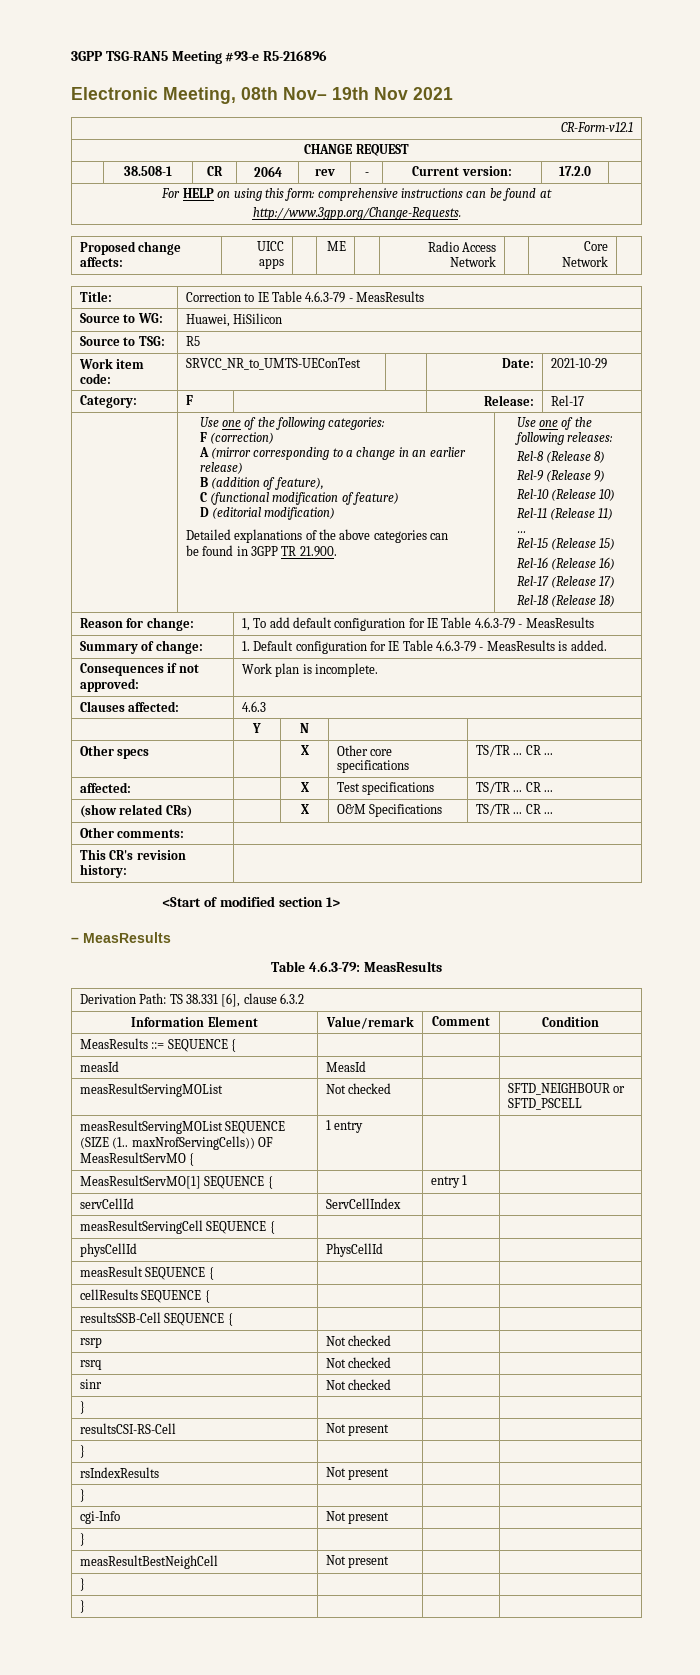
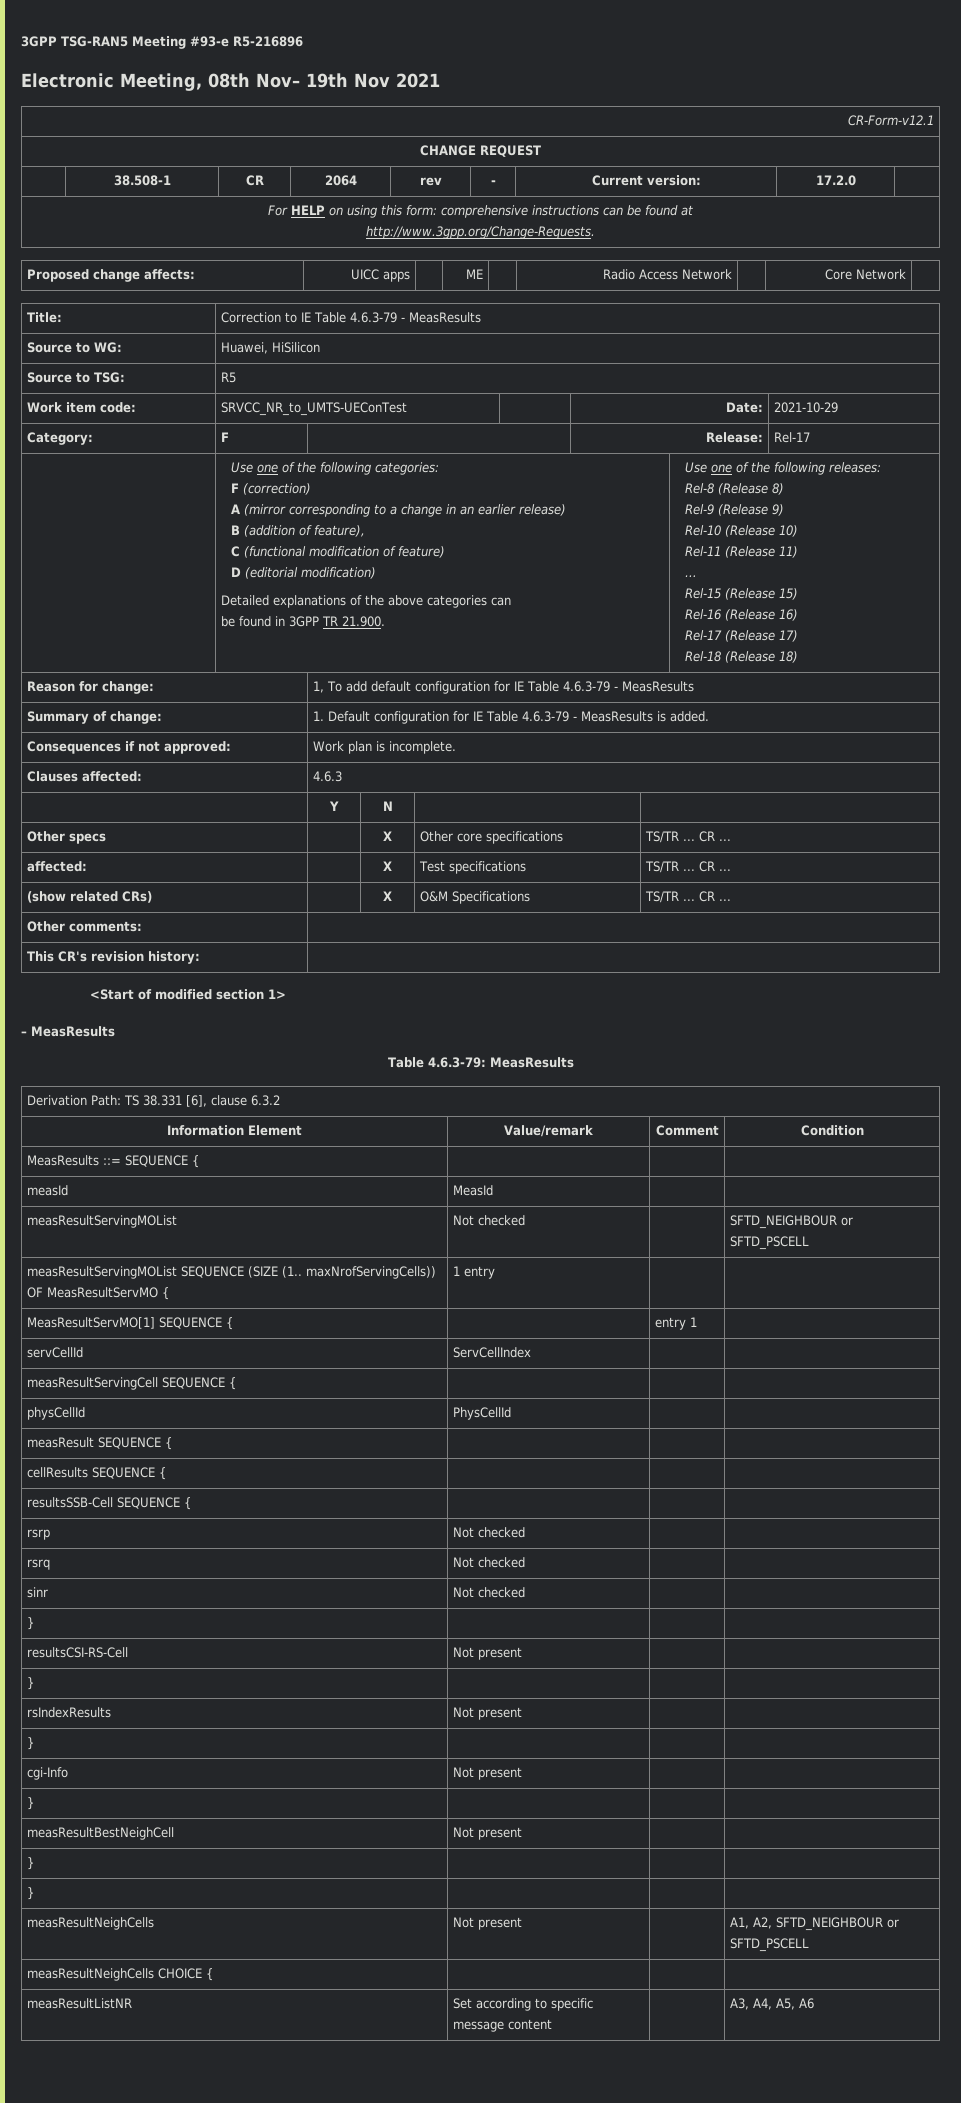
(85, 1606) none -> [26,1917,154,1930] [452,1917,522,1930] [729,1917,899,1931] [729,1938,809,1952] [26,1968,213,1981] [26,1998,132,2009] [452,1998,593,2011] [452,2019,552,2032] [729,1998,814,2010] // measResultNeighCells | Not present | | A1, A2, SFTD_NEIGHBOUR or SFTD_PSCELL // measResultNeighCells CHOICE { | | | // measResultListNR | Set according to specific message content | | A3, A4, A5, A6

